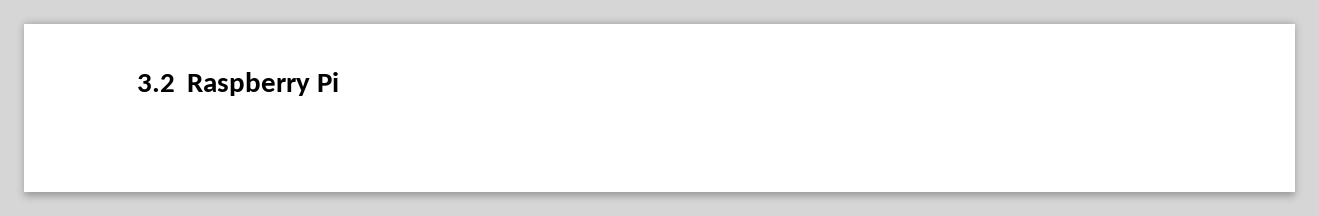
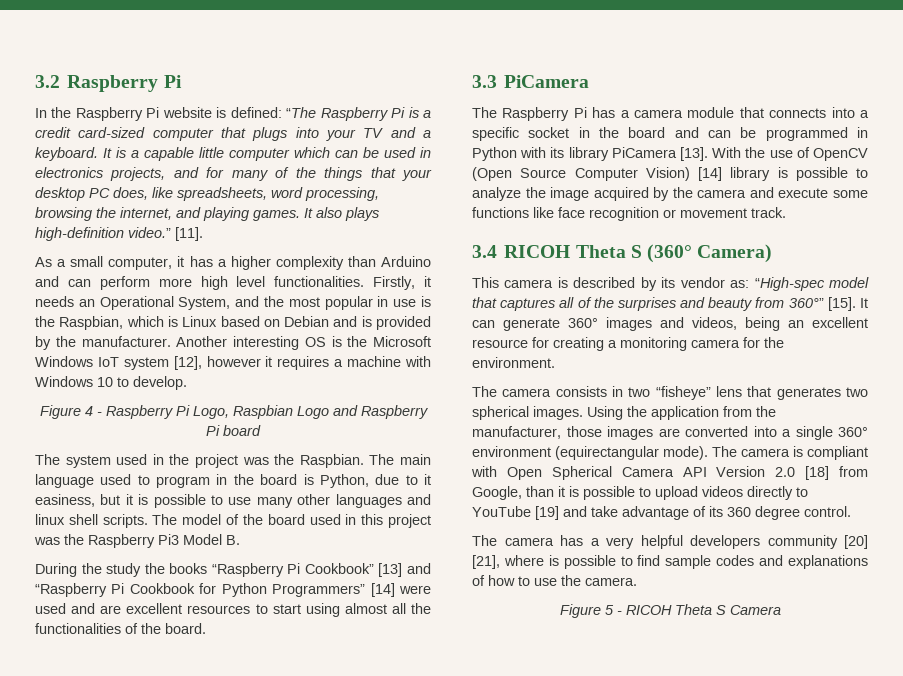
(340, 82) none -> [35,107,431,121] [35,127,431,141] [35,147,431,161] [35,167,433,181] [35,187,379,201] [35,207,379,221] [35,227,203,241] [35,256,431,270] [35,276,431,290] [35,296,432,310] [35,316,432,330] [35,336,431,350] [35,356,432,370] [35,376,187,390] [39,405,428,419] [206,425,261,436] [35,454,431,468] [35,474,432,488] [35,494,431,508] [35,514,431,528] [34,534,240,548] [35,563,431,577] [35,583,431,597] [35,603,432,617] [35,623,206,634] [472,75,590,88] [472,107,869,121] [472,127,868,141] [472,147,868,161] [472,167,868,181] [472,187,868,201] [472,207,786,221] [472,244,773,263] [472,277,869,291] [472,297,868,311] [472,317,868,331] [472,337,784,351] [472,357,555,368] [472,386,868,400] [472,406,776,420] [472,426,868,440] [472,446,868,460] [471,466,868,480] [472,486,808,500] [472,506,851,520] [472,535,868,549] [472,555,868,569] [472,575,637,586] [559,604,781,618] // In the Raspberry Pi website is defined: “The Raspberry Pi is a credit card-sized computer that plugs into your TV and a keyboard. It is a capable little computer which can be used in electronics projects, and for many of the things that your desktop PC does, like spreadsheets, word processing, browsing the internet, and playing games. It also plays high-definition video.” [11]. // As a small computer, it has a higher complexity than Arduino and can perform more high level functionalities. Firstly, it needs an Operational System, and the most popular in use is the Raspbian, which is Linux based on Debian and is provided by the manufacturer. Another interesting OS is the Microsoft Windows IoT system [12], however it requires a machine with Windows 10 to develop. // Figure 4 - Raspberry Pi Logo, Raspbian Logo and Raspberry Pi board // The system used in the project was the Raspbian. The main language used to program in the board is Python, due to it easiness, but it is possible to use many other languages and linux shell scripts. The model of the board used in this project was the Raspberry Pi3 Model B. // During the study the books “Raspberry Pi Cookbook” [13] and “Raspberry Pi Cookbook for Python Programmers” [14] were used and are excellent resources to start using almost all the functionalities of the board. // 3.3 PiCamera // The Raspberry Pi has a camera module that connects into a specific socket in the board and can be programmed in Python with its library PiCamera [13]. With the use of OpenCV (Open Source Computer Vision) [14] library is possible to analyze the image acquired by the camera and execute some functions like face recognition or movement track. // 3.4 RICOH Theta S (360° Camera) // This camera is described by its vendor as: “High-spec model that captures all of the surprises and beauty from 360°” [15]. It can generate 360° images and videos, being an excellent resource for creating a monitoring camera for the environment. // The camera consists in two “fisheye” lens that generates two spherical images. Using the application from the manufacturer, those images are converted into a single 360° environment (equirectangular mode). The camera is compliant with Open Spherical Camera API Version 2.0 [18] from Google, than it is possible to upload videos directly to YouTube [19] and take advantage of its 360 degree control. // The camera has a very helpful developers community [20] [21], where is possible to find sample codes and explanations of how to use the camera. // Figure 5 - RICOH Theta S Camera

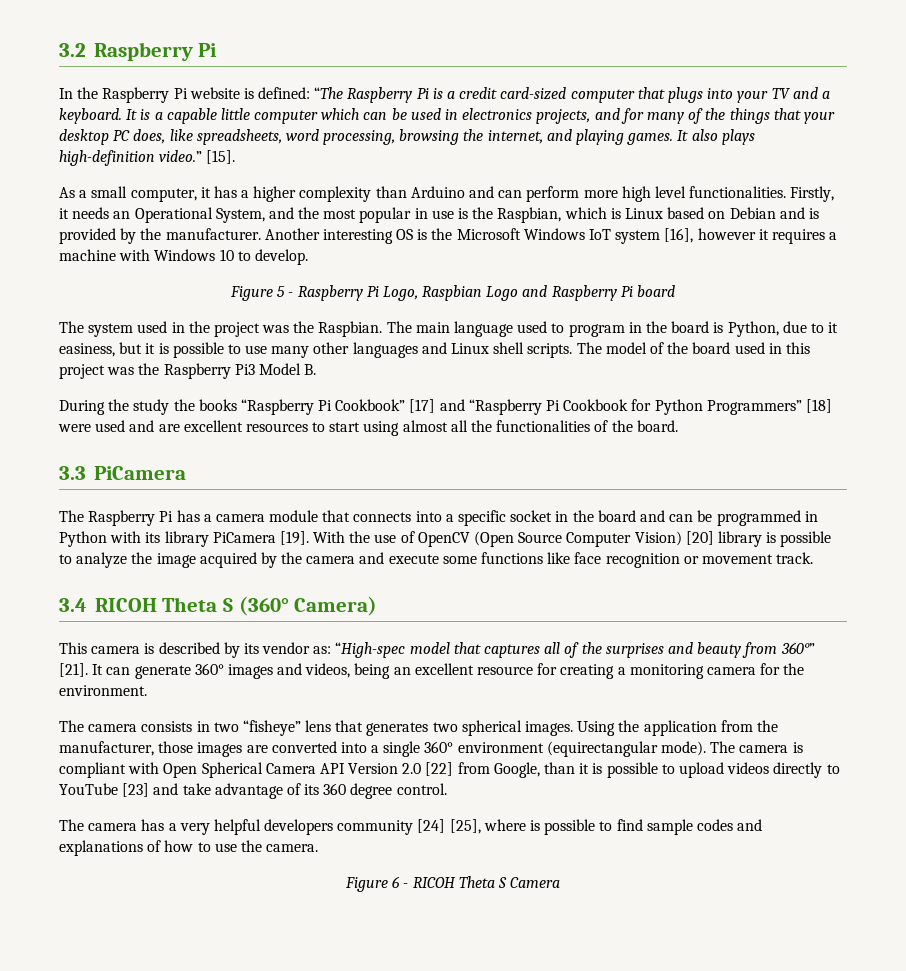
[175,227,203,241] [11]. -> [206,150,236,164] [15].
[173,356,202,370] [12], -> [664,228,694,243] [16],
[84,406,93,416] 4 -> [277,286,286,297] 5
[35,514,65,525] linux -> [451,343,490,354] Linux
[378,563,403,577] [13] -> [409,399,436,413] [17]
[370,583,395,597] [14] -> [805,399,832,413] [18]
[680,147,708,161] [13]. -> [279,531,309,545] [19].
[698,167,722,181] [14] -> [685,531,714,545] [20]
[827,297,856,311] [15]. -> [59,663,88,677] [21].
[805,466,830,480] [18] -> [425,762,454,776] [22]
[535,506,559,520] [19] -> [122,783,150,797] [23]
[844,535,868,549] [472,555,500,569] [20] [21], -> [417,819,481,834] [24] [25],
[604,605,614,615] 5 -> [392,876,401,888] 6

